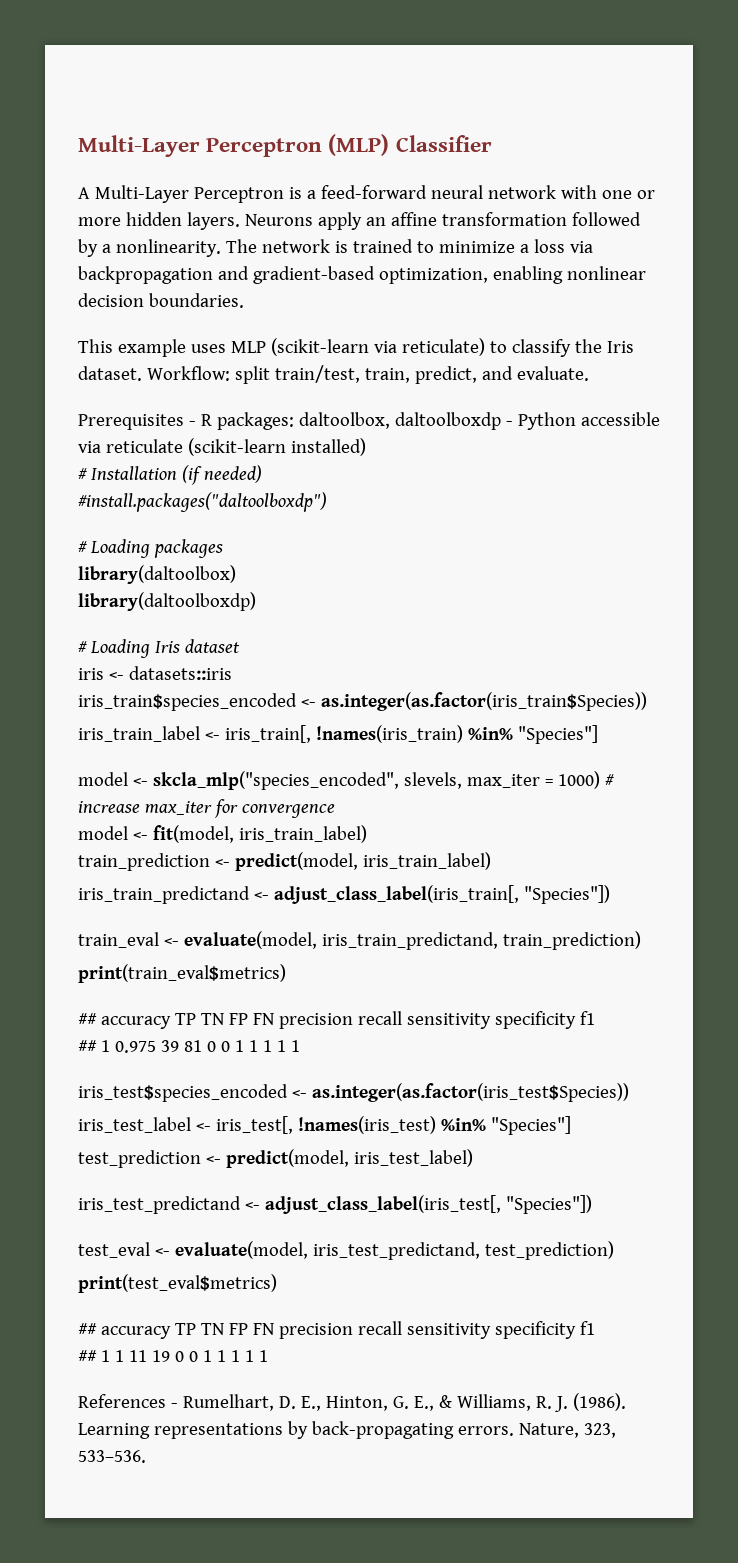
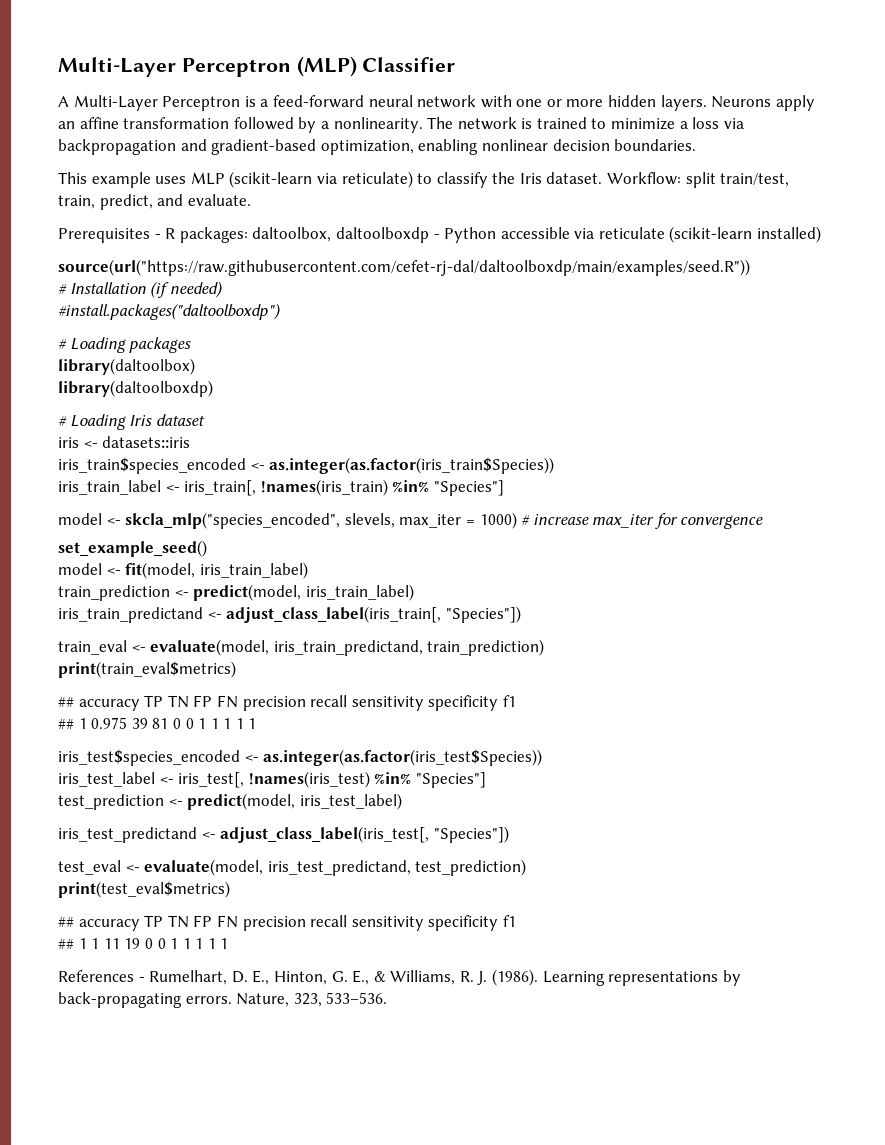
(366, 447) none -> [58,259,750,276] // source(url("https://raw.githubusercontent.com/cefet-rj-dal/daltoolboxdp/main/examples/seed.R"))
(335, 811) none -> [58,540,207,557] // set_example_seed()

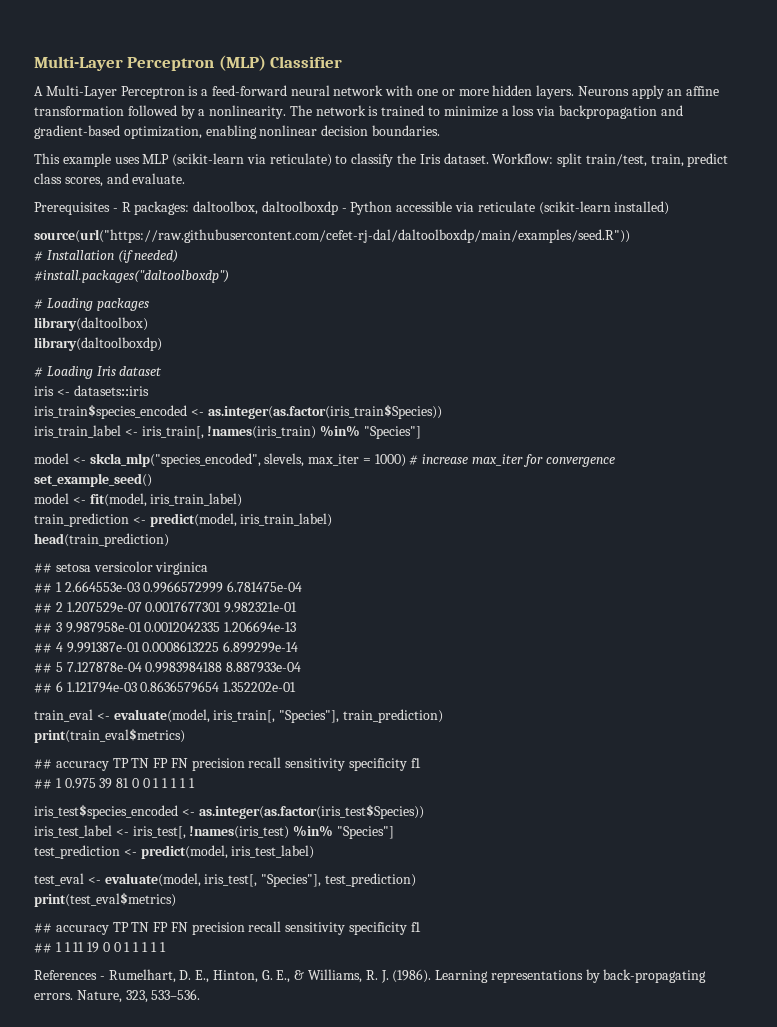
[99,194,153,210] predict, -> [687,153,729,167] [34,173,103,187] predict class scores,
[58,606,521,623] iris_train_predictand <- adjust_class_label(iris_train[, "Species"]) -> [34,533,169,547] [34,561,209,575] [34,581,303,593] [34,601,298,613] [34,621,297,633] [34,641,299,653] [34,662,302,673] [34,681,297,693] head(train_prediction) // ## setosa versicolor virginica // ## 1 2.664553e-03 0.9966572999 6.781475e-04 // ## 2 1.207529e-07 0.0017677301 9.982321e-01 // ## 3 9.987958e-01 0.0012042335 1.206694e-13 // ## 4 9.991387e-01 0.0008613225 6.899299e-14 // ## 5 7.127878e-04 0.9983984188 8.887933e-04 // ## 6 1.121794e-03 0.8636579654 1.352202e-01
[273,640,423,656] iris_train_predictand, -> [213,710,340,723] iris_train[, "Species"],
[58,826,509,843] // iris_test_predictand <- adjust_class_label(iris_test[, "Species"]) -> (315, 852) none
[267,860,411,876] iris_test_predictand, -> [204,874,322,887] iris_test[, "Species"],

